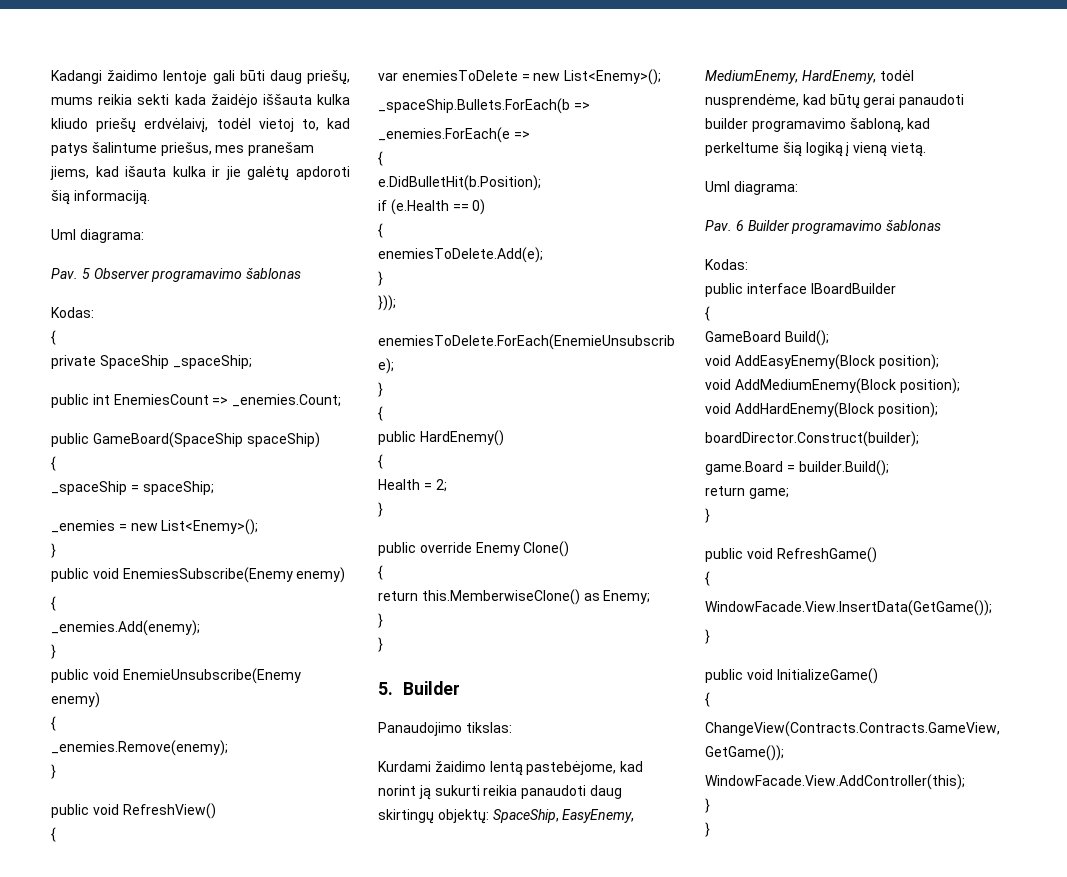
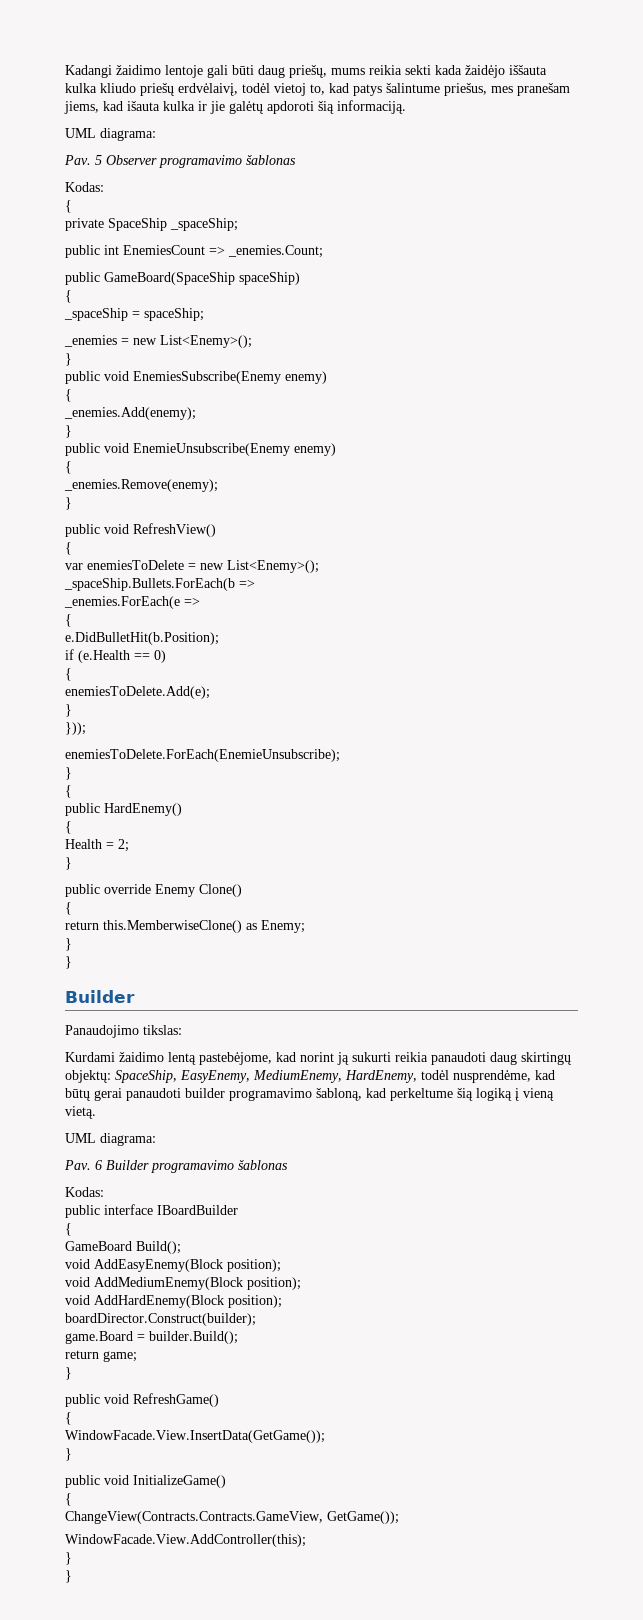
[51,229,76,240] Uml -> [65,128,96,138] UML
[378,682,393,695] 5. -> (72, 962) none
[705,181,730,192] Uml -> [65,1133,96,1143] UML

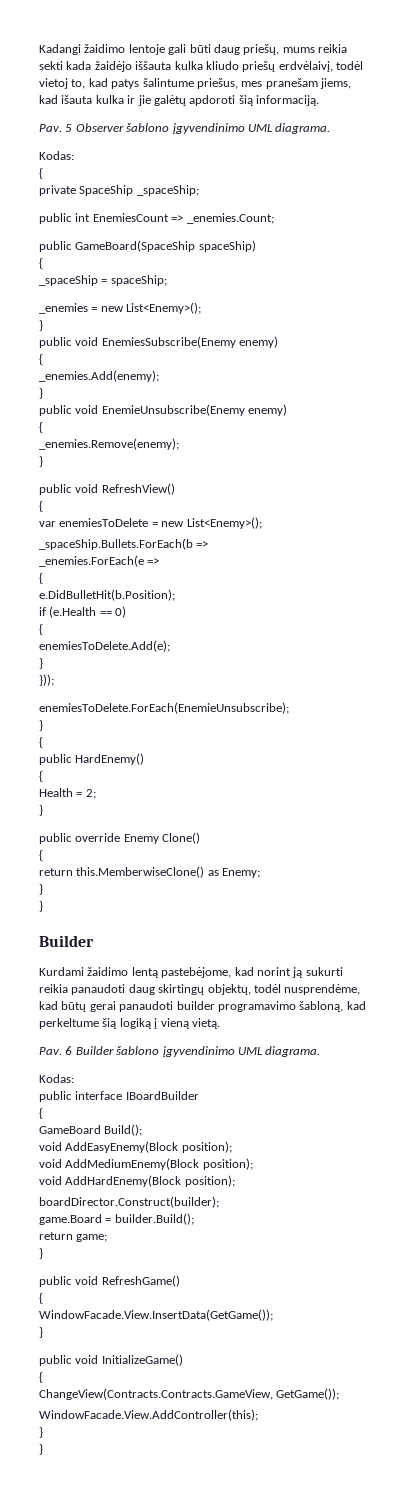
[65,128,156,141] // UML diagrama: -> (319, 100) none
[159,155,296,168] programavimo šablonas -> [126,123,331,134] šablono įgyvendinimo UML diagrama.
[65,1025,182,1038] // Panaudojimo tikslas: -> (94, 941) none
[65,1070,417,1083] objektų: SpaceShip, EasyEnemy, MediumEnemy, HardEnemy, -> [207,984,251,995] objektų,
[65,1133,156,1146] // UML diagrama: -> (220, 1023) none
[151,1160,288,1173] programavimo šablonas -> [116,1046,321,1057] šablono įgyvendinimo UML diagrama.

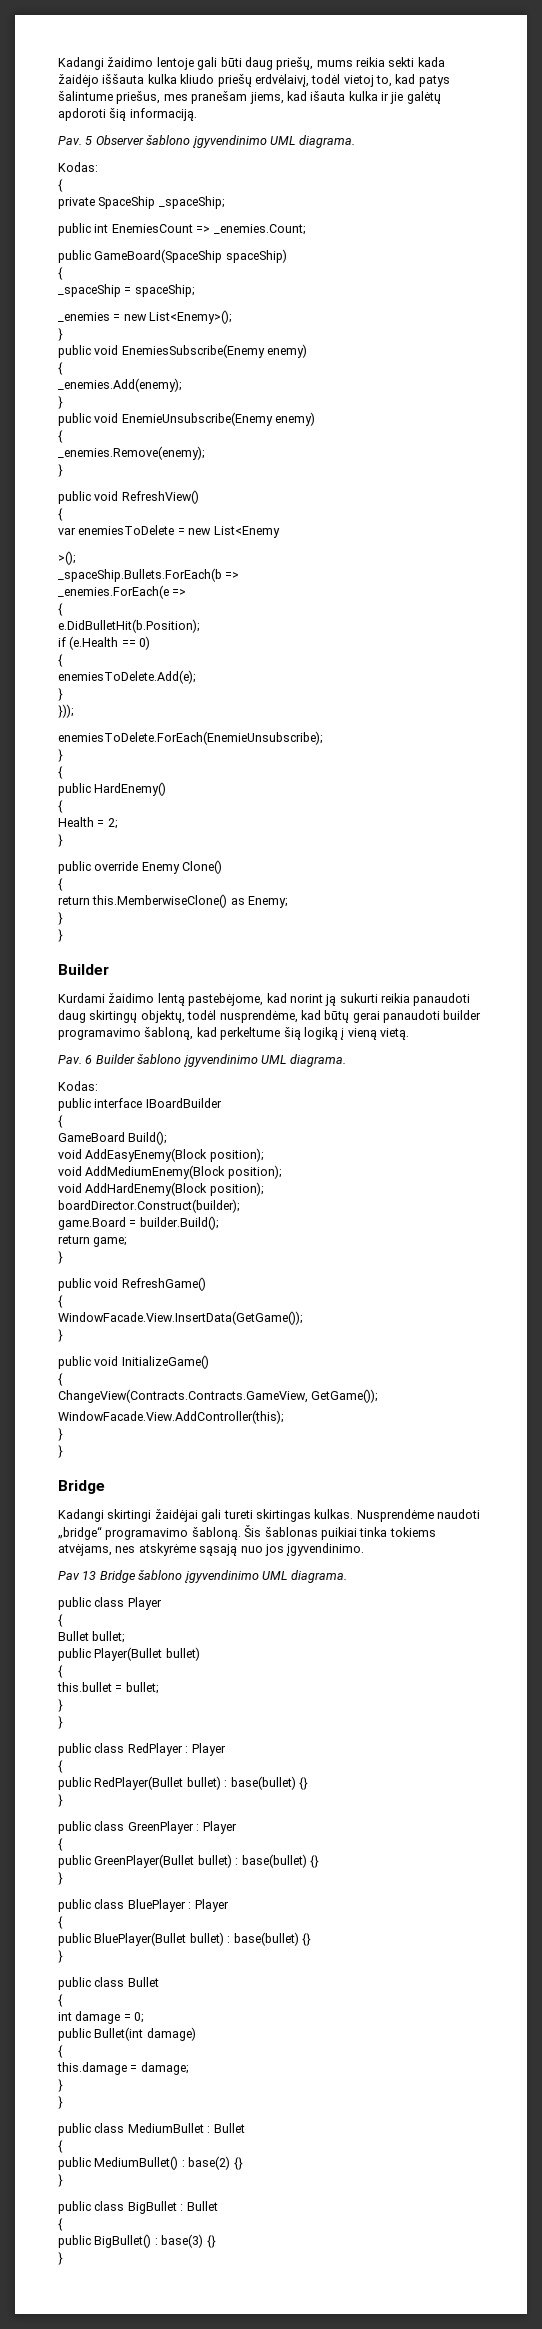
[186,517,262,529] List<Enemy>(); -> [213,526,280,538] [58,551,76,565] List<Enemy // >();
(43, 1449) none -> [58,1480,105,1494] [58,1509,480,1522] [58,1525,436,1540] [58,1543,365,1556] [58,1569,348,1583] [58,1597,162,1610] [58,1614,63,1627] [58,1631,126,1643] [58,1647,200,1661] [58,1665,63,1678] [57,1682,159,1694] [58,1699,63,1712] [58,1716,63,1729] [58,1743,226,1756] [58,1760,63,1773] [58,1776,308,1790] [58,1794,63,1807] [58,1821,237,1834] [58,1838,63,1851] [58,1854,319,1868] [58,1872,63,1885] [58,1899,229,1912] [58,1916,63,1929] [58,1932,311,1946] [58,1950,63,1963] [58,1977,159,1990] [58,1994,63,2007] [58,2011,145,2024] [58,2027,196,2041] [58,2045,63,2058] [57,2062,189,2075] [58,2079,63,2092] [58,2096,63,2109] [58,2123,245,2136] [58,2140,63,2153] [58,2156,243,2170] [58,2174,63,2187] [58,2201,218,2214] [58,2218,63,2231] [58,2234,216,2248] [58,2252,63,2265] // Bridge // Kadangi skirtingi žaidėjai gali tureti skirtingas kulkas. Nusprendėme naudoti „bridge“ programavimo šabloną. Šis šablonas puikiai tinka tokiems atvėjams, nes atskyrėme sąsają nuo jos įgyvendinimo. // Pav 13 Bridge šablono įgyvendinimo UML diagrama. // public class Player // { // Bullet bullet; // public Player(Bullet bullet) // { // this.bullet = bullet; // } // } // public class RedPlayer : Player // { // public RedPlayer(Bullet bullet) : base(bullet) {} // } // public class GreenPlayer : Player // { // public GreenPlayer(Bullet bullet) : base(bullet) {} // } // public class BluePlayer : Player // { // public BluePlayer(Bullet bullet) : base(bullet) {} // } // public class Bullet // { // int damage = 0; // public Bullet(int damage) // { // this.damage = damage; // } // } // public class MediumBullet : Bullet // { // public MediumBullet() : base(2) {} // } // public class BigBullet : Bullet // { // public BigBullet() : base(3) {} // }

